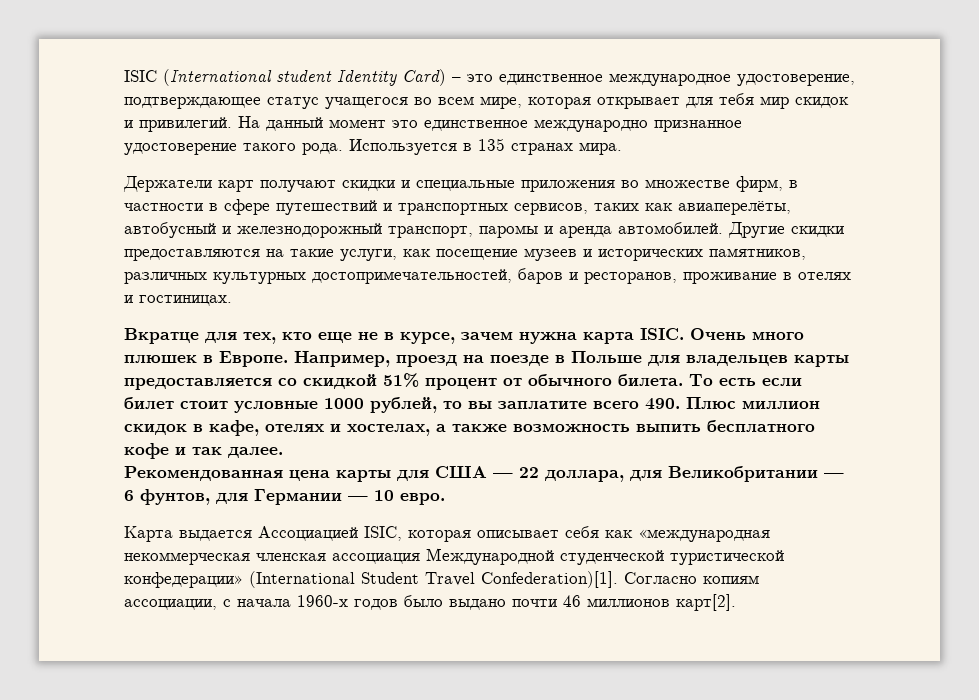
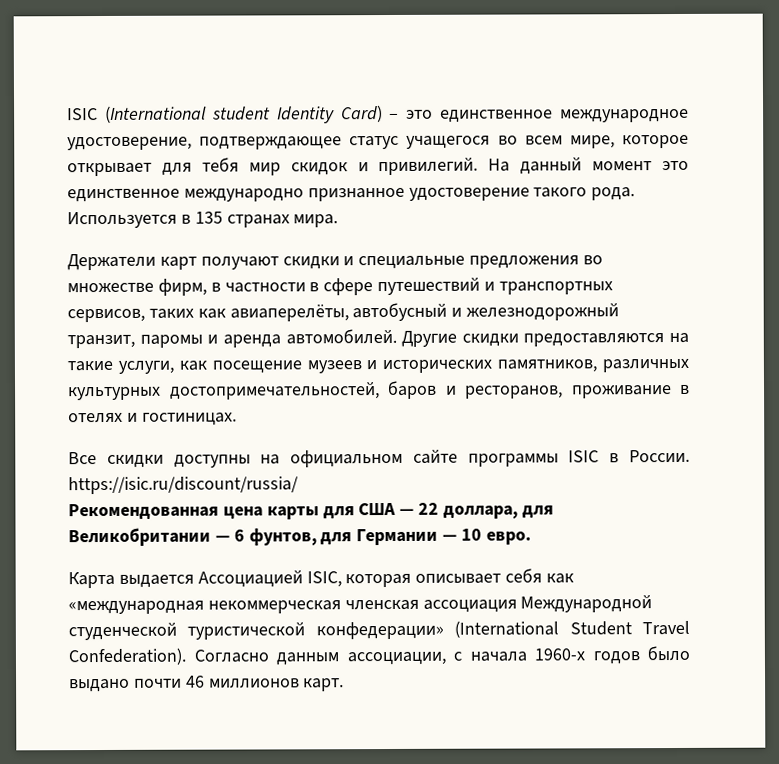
[528,97,591,109] которая -> [622,134,689,149] которое
[521,180,615,192] приложения -> [469,255,580,269] предложения
[388,226,473,238] транспорт, -> [67,334,135,349] транзит,
[124,328,804,344] [124,350,849,367] [124,373,802,390] [124,397,820,413] [124,420,815,436] [124,443,283,459] Вкратце для тех, кто еще не в курсе, зачем нужна карта ISIC. Очень много плюшек в Европе. Например, проезд на поезде в Польше для владельцев карты предоставляется со скидкой 51% процент от обычного билета. То есть если билет стоит условные 1000 рублей, то вы заплатите всего 490. Плюс миллион скидок в кафе, отелях и хостелах, а также возможность выпить бесплатного кофе и так далее. -> [68,449,690,468] [68,476,299,495] Все скидки доступны на официальном сайте программы ISIC в России. https://isic.ru/discount/russia/
[481,571,759,588] Confederation)[1]. Согласно копиям -> [68,647,339,666] Confederation). Согласно данным
[676,594,736,611] карт[2]. -> [303,678,345,692] карт.

